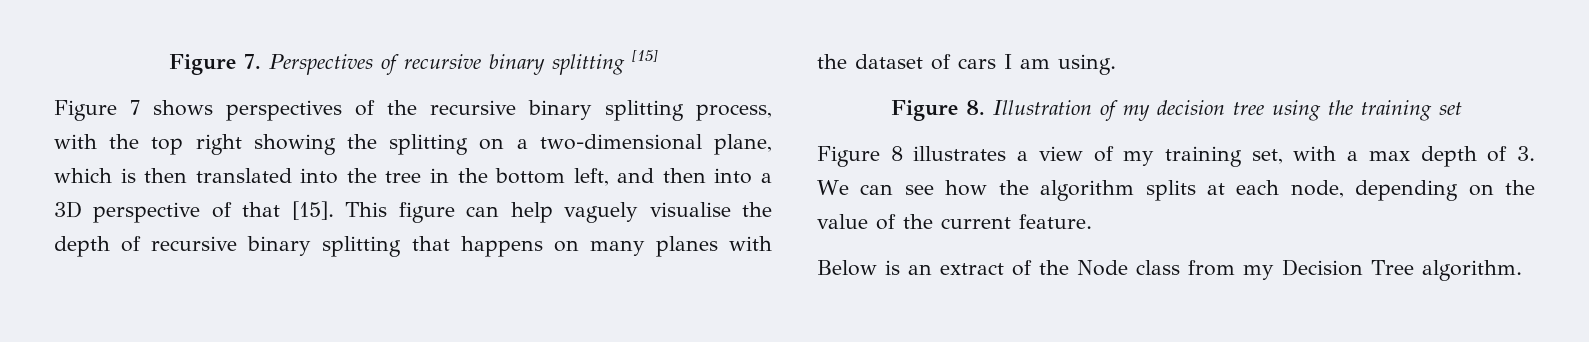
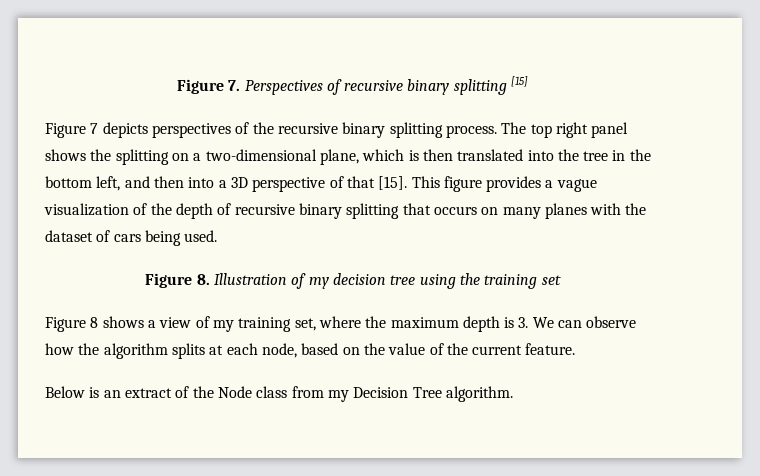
[153,100,213,116] shows -> [102,122,148,138] depicts
[696,104,772,121] [54,134,336,155] process, with the top right showing -> [445,122,629,138] [45,149,86,161] process. The top right panel shows
[466,202,731,223] can help vaguely visualise -> [486,176,597,192] [44,203,148,216] provides a vague visualization of
[460,236,543,257] happens -> [433,206,477,215] occurs
[1004,54,1116,75] I am using. -> [144,230,218,246] being used.
[913,146,1007,161] illustrates -> [102,316,144,328] shows
[1293,146,1508,167] with a max depth of -> [318,316,515,332] where the maximum depth is
[904,185,934,195] see -> [586,316,637,328] observe
[1355,180,1459,201] depending -> [301,343,339,355] based

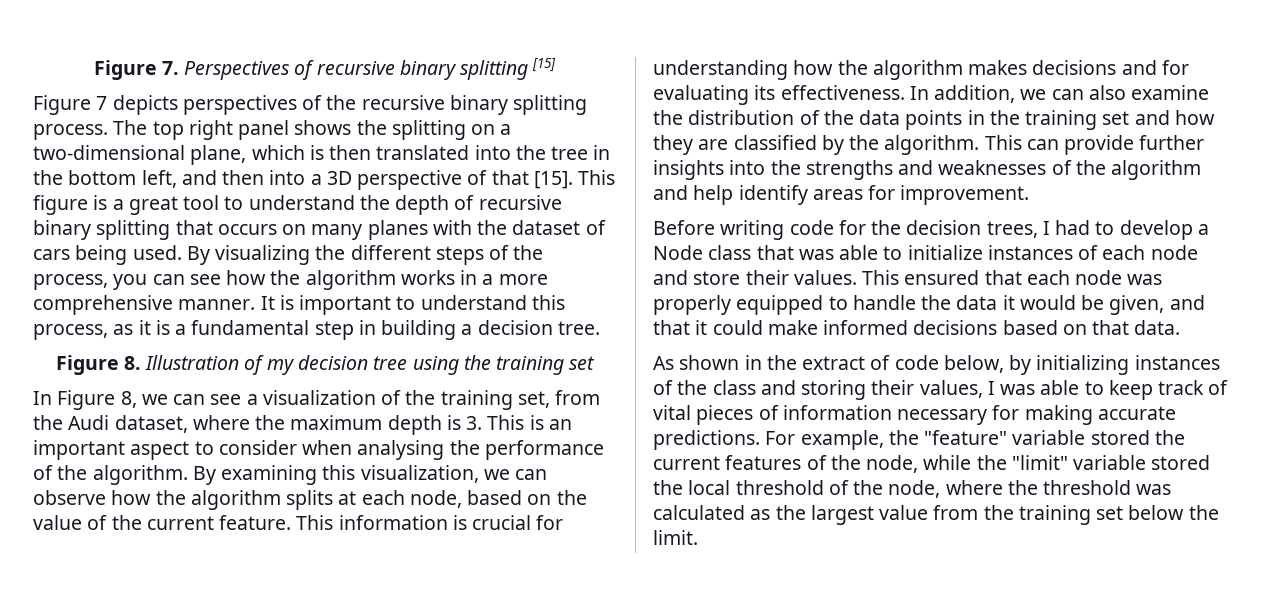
[486,176,597,192] [44,203,148,216] provides a vague visualization of -> [93,195,355,215] is a great tool to understand
(218, 236) none -> [186,245,544,265] [33,270,548,290] [33,295,565,315] [33,320,600,340] By visualizing the different steps of the process, you can see how the algorithm works in a more comprehensive manner. It is important to understand this process, as it is a fundamental step in building a decision tree.
[45,316,316,332] Figure 8 shows a view of my training set, -> [33,390,601,410] [33,415,188,433] In Figure 8, we can see a visualization of the training set, from the Audi dataset,
[532,317,554,328] We -> [487,415,572,430] [33,440,604,460] [33,465,510,485] This is an important aspect to consider when analysing the performance of the algorithm. By examining this visualization, we
[45,386,513,402] // Below is an extract of the Node class from my Decision Tree algorithm. -> [296,515,564,530] [653,60,1189,80] [653,85,1210,105] [653,110,1215,130] [653,135,1205,155] [653,160,1202,180] [653,185,1030,205] [653,220,1209,240] [653,245,1198,260] [653,270,1163,285] [653,295,1205,315] [653,320,1181,335] [653,355,1220,375] [653,380,1229,400] [653,405,1176,425] [653,430,1185,450] [653,455,1211,473] [653,480,1172,498] [653,505,1219,525] [653,530,698,545] This information is crucial for understanding how the algorithm makes decisions and for evaluating its effectiveness. In addition, we can also examine the distribution of the data points in the training set and how they are classified by the algorithm. This can provide further insights into the strengths and weaknesses of the algorithm and help identify areas for improvement. // Before writing code for the decision trees, I had to develop a Node class that was able to initialize instances of each node and store their values. This ensured that each node was properly equipped to handle the data it would be given, and that it could make informed decisions based on that data. // As shown in the extract of code below, by initializing instances of the class and storing their values, I was able to keep track of vital pieces of information necessary for making accurate predictions. For example, the "feature" variable stored the current features of the node, while the "limit" variable stored the local threshold of the node, where the threshold was calculated as the largest value from the training set below the limit.

